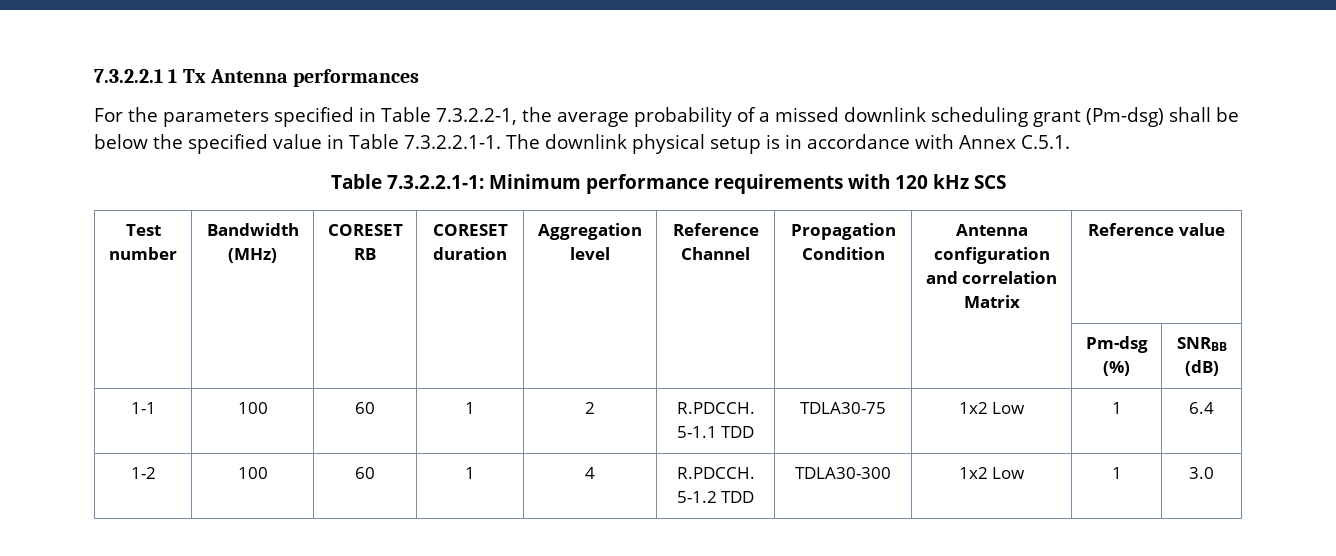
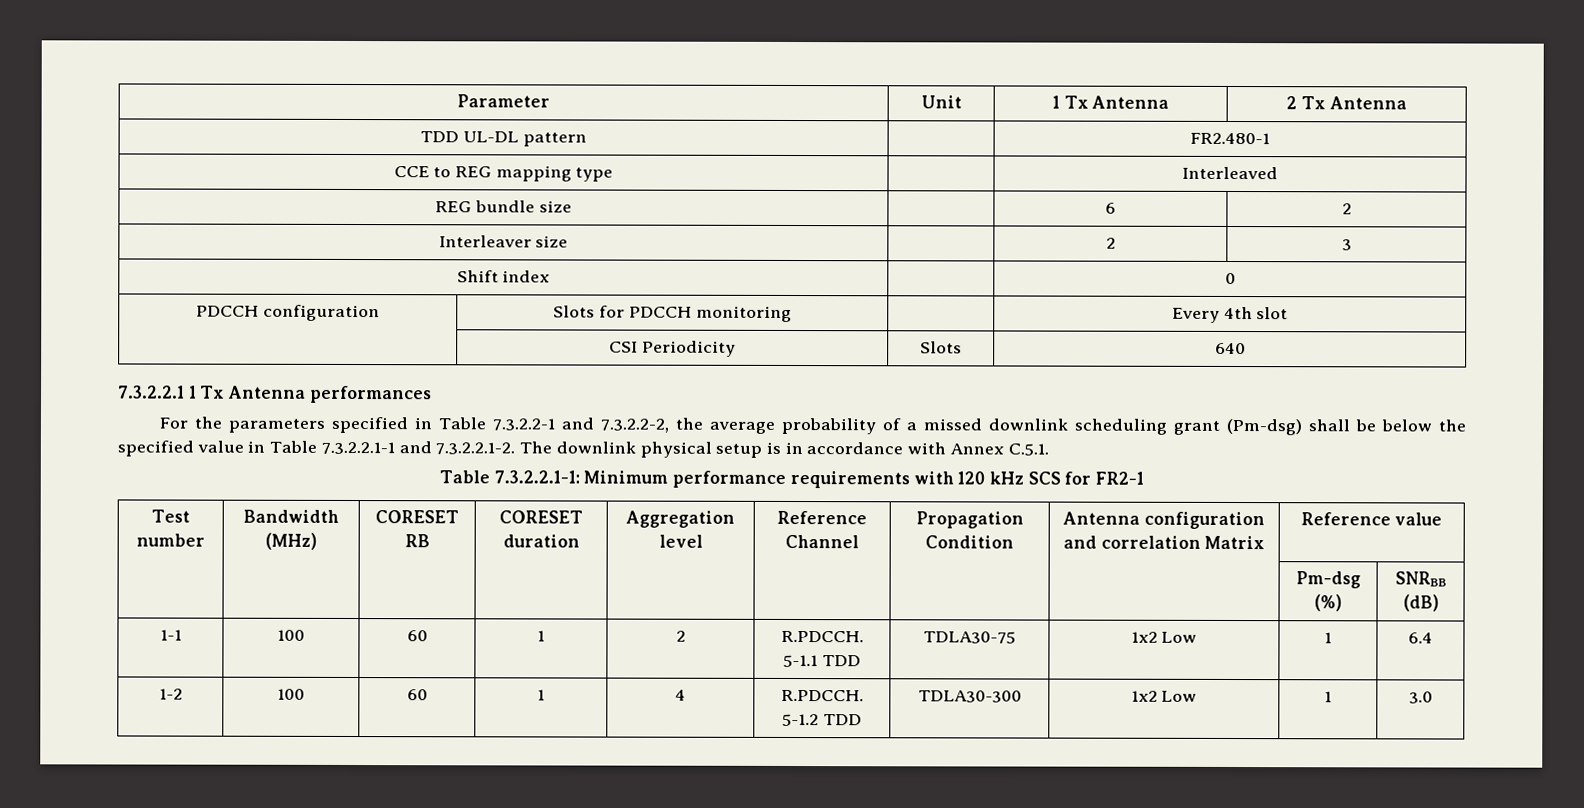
(94, 76) none -> [457,94,550,108] [920,95,962,109] [1051,95,1170,109] [1286,96,1407,110] [420,131,587,147] [1190,132,1270,145] [393,165,614,182] [1182,166,1278,180] [435,200,572,213] [1105,202,1116,214] [1341,203,1352,215] [438,235,569,248] [1105,237,1116,249] [1341,239,1352,251] [456,270,551,283] [1224,272,1236,285] [196,304,380,322] [553,305,792,322] [1171,306,1289,323] [609,340,736,357] [920,341,962,354] [1214,342,1246,355] Parameter | Unit | 1 Tx Antenna | 2 Tx Antenna // TDD UL-DL pattern | | FR2.480-1 // CCE to REG mapping type | | Interleaved // REG bundle size | | 6 | 2 // Interleaver size | | 2 | 3 // Shift index | | 0 // PDCCH configuration | Slots for PDCCH monitoring | | Every 4th slot // | CSI Periodicity | Slots | 640 //
[435,108,517,125] 7.3.2.2-1, -> [492,417,670,433] 7.3.2.2-1 and 7.3.2.2-2,
[403,135,501,149] 7.3.2.2.1-1. -> [320,441,516,455] 7.3.2.2.1-1 and 7.3.2.2.1-2.
(1006, 182) none -> [1064,471,1145,485] for FR2-1

